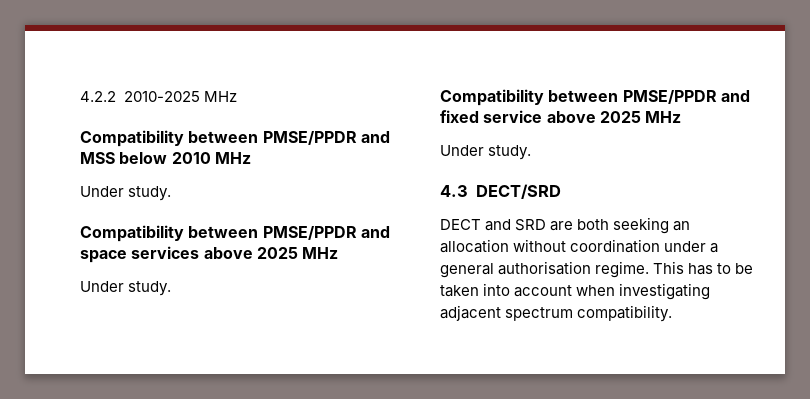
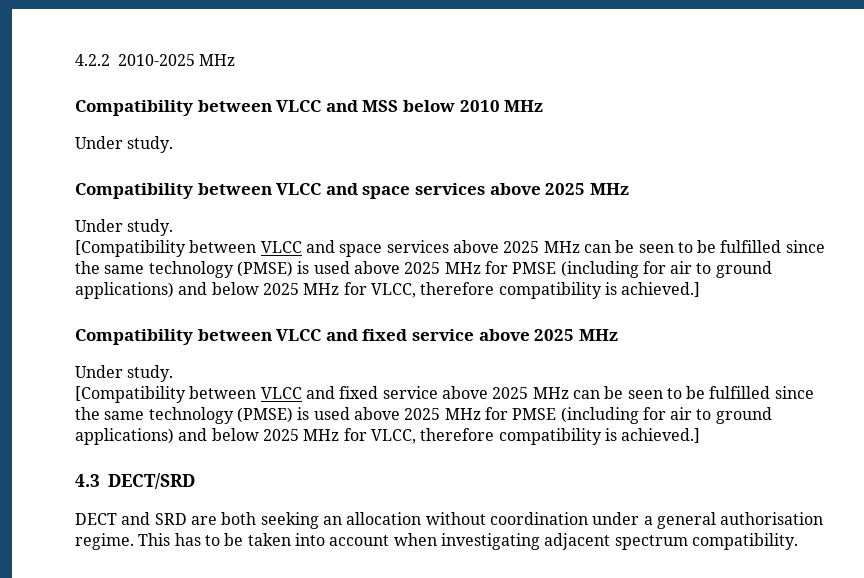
[262,131,357,145] PMSE/PPDR -> [276,100,322,112] VLCC
[262,226,357,240] PMSE/PPDR -> [276,183,322,195] VLCC
[440,89,717,106] // Compatibility between PMSE/PPDR -> [75,240,825,257] [75,261,772,278] [75,282,701,299] [75,329,322,345] // [Compatibility between VLCC and space services above 2025 MHz can be seen to be fulfilled since the same technology (PMSE) is used above 2025 MHz for PMSE (including for air to ground applications) and below 2025 MHz for VLCC, therefore compatibility is achieved.] // Compatibility between VLCC
(532, 152) none -> [75,386,814,403] [75,407,772,424] [75,428,701,445] // [Compatibility between VLCC and fixed service above 2025 MHz can be seen to be fulfilled since the same technology (PMSE) is used above 2025 MHz for PMSE (including for air to ground applications) and below 2025 MHz for VLCC, therefore compatibility is achieved.]

